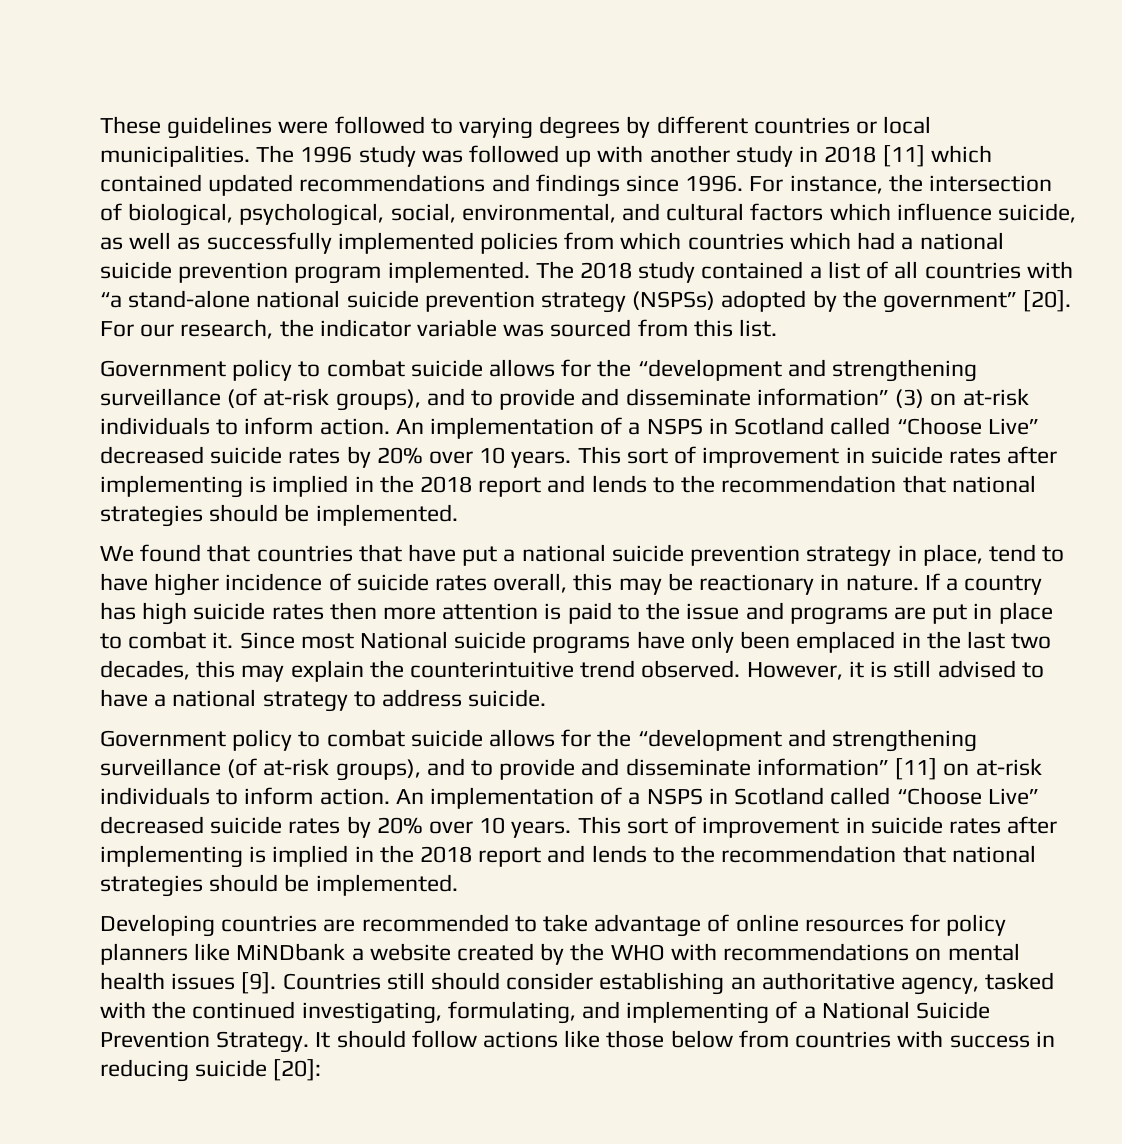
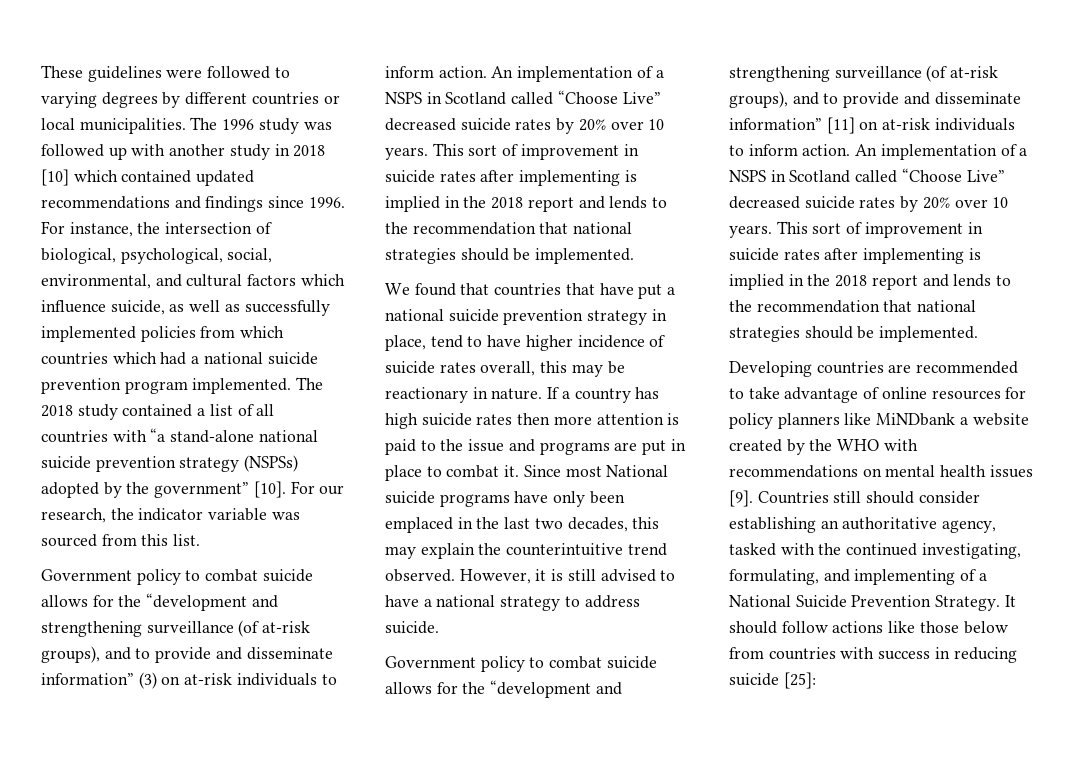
[882,145,925,167] [11] -> [41,169,69,186] [10]
[1023,290,1072,312] [20]. -> [253,481,286,498] [10].
[273,1059,322,1081] [20]: -> [783,672,816,689] [25]:

